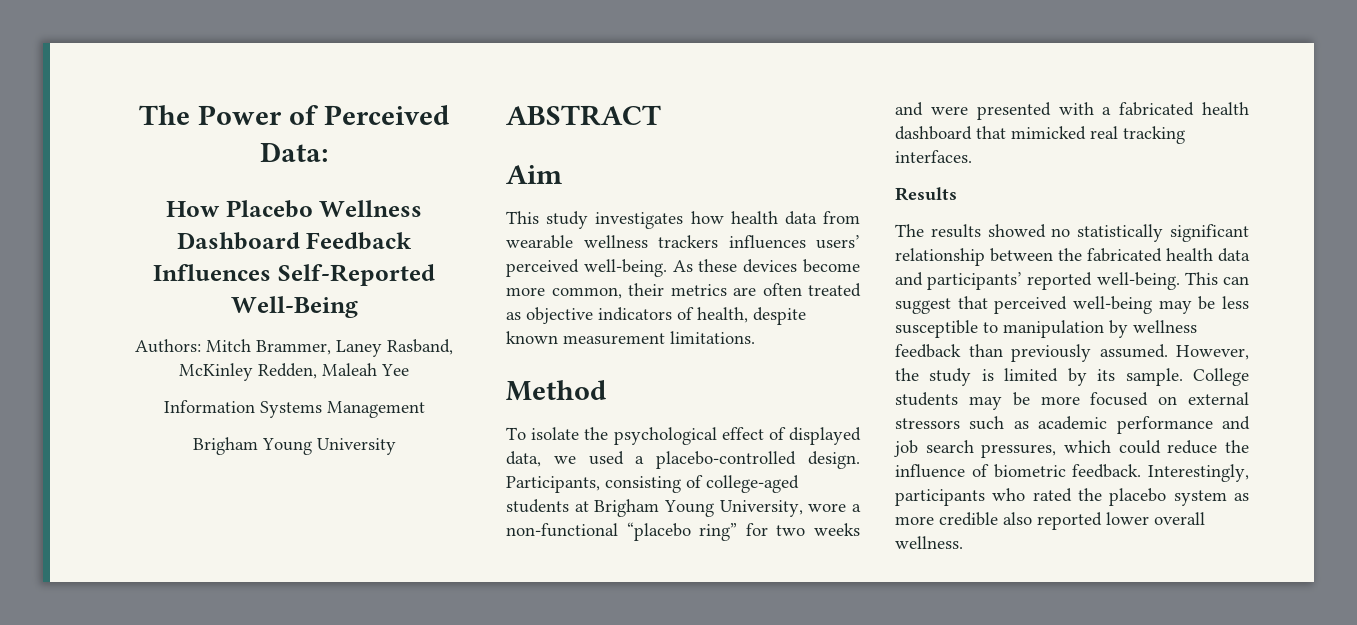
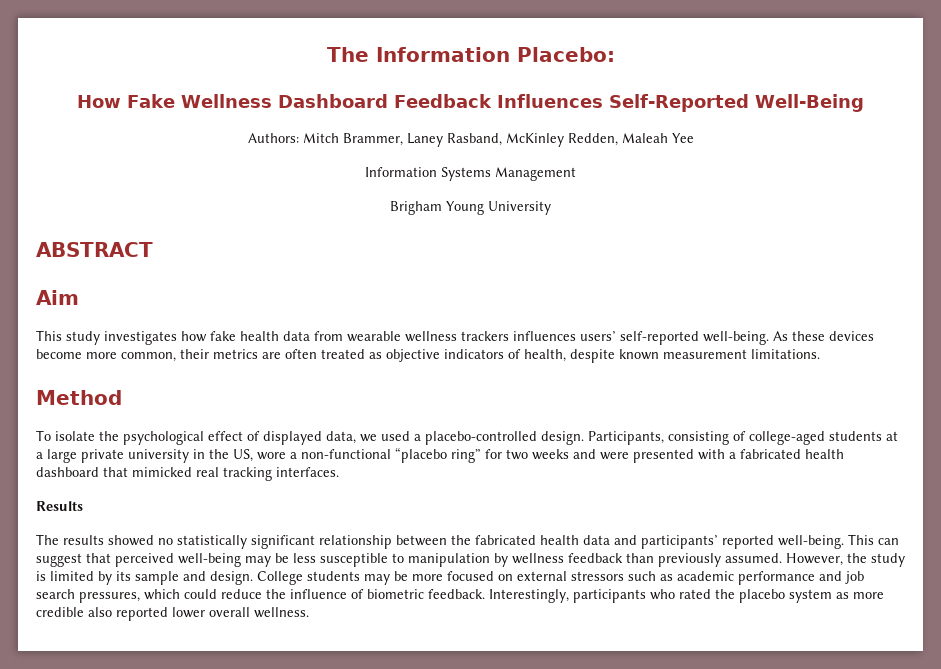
[139,105,449,125] [260,142,328,162] The Power of Perceived Data: -> [326,47,615,62] The Information Placebo:
[225,200,313,218] Placebo -> [127,94,176,108] Fake
(724, 217) none -> [210,331,236,341] fake
[506,259,579,277] perceived -> [620,331,699,345] self-reported
[594,499,803,517] Brigham Young University, -> [36,449,253,463] a large private university in the US,
[1125,368,1183,386] sample. -> [135,571,253,585] sample and design.

